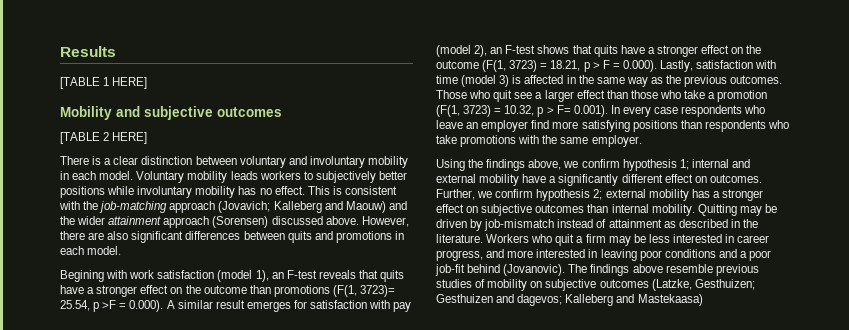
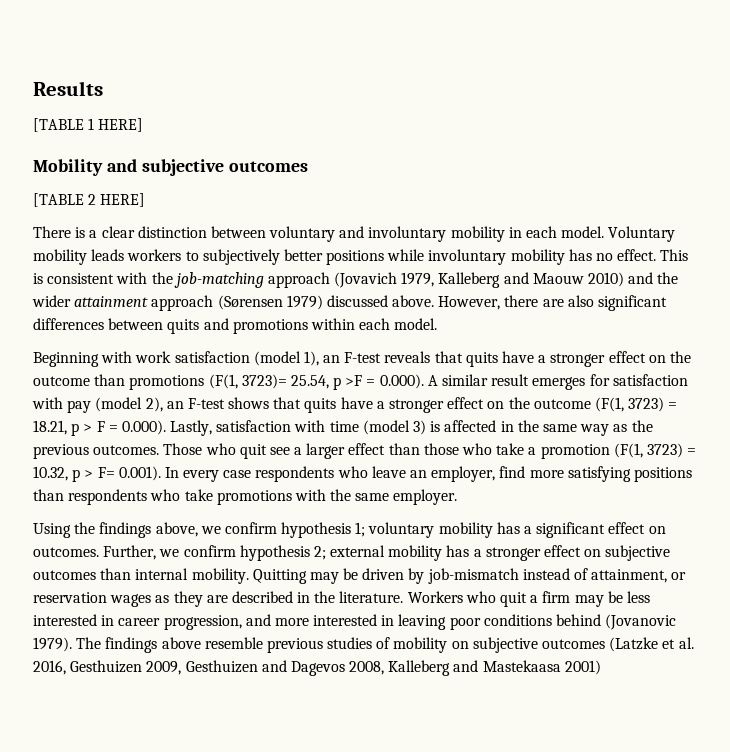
[218,201,386,213] (Jovavich; Kalleberg and Maouw) -> [334,272,625,288] (Jovavich 1979, Kalleberg and Maouw 2010)
[212,216,269,228] (Sorensen) -> [217,295,323,310] (Sørensen 1979)
[394,231,404,240] in -> [310,318,355,330] within
[60,270,104,282] Begining -> [33,352,99,367] Beginning
[481,120,529,132] employer -> [431,466,496,482] employer,
[691,159,750,168] [436,174,663,186] internal and external mobility have a significantly different -> [368,522,606,538] voluntary mobility has a significant
[608,219,676,228] attainment as -> [591,569,687,583] [33,591,228,607] attainment, or reservation wages as they are
[436,250,483,261] progress, -> [163,615,242,630] progression,
[718,249,772,261] [435,264,566,276] and a poor job-fit behind (Jovanovic). -> [556,614,677,630] [33,637,72,652] behind (Jovanovic 1979).
[651,279,755,291] [436,294,703,306] (Latzke, Gesthuizen; Gesthuizen and dagevos; Kalleberg and Mastekaasa) -> [609,637,694,652] [33,660,601,676] (Latzke et al. 2016, Gesthuizen 2009, Gesthuizen and Dagevos 2008, Kalleberg and Mastekaasa 2001)

